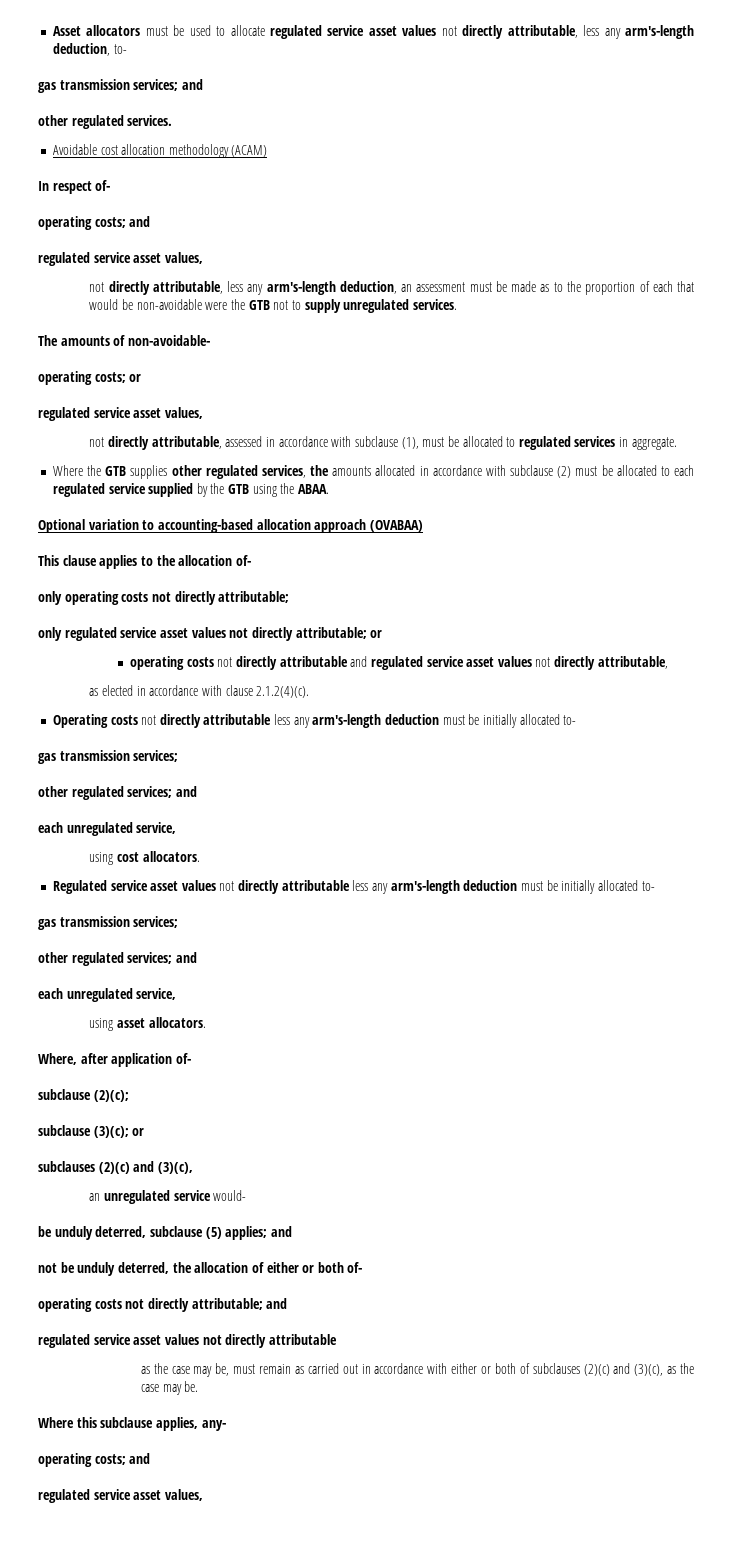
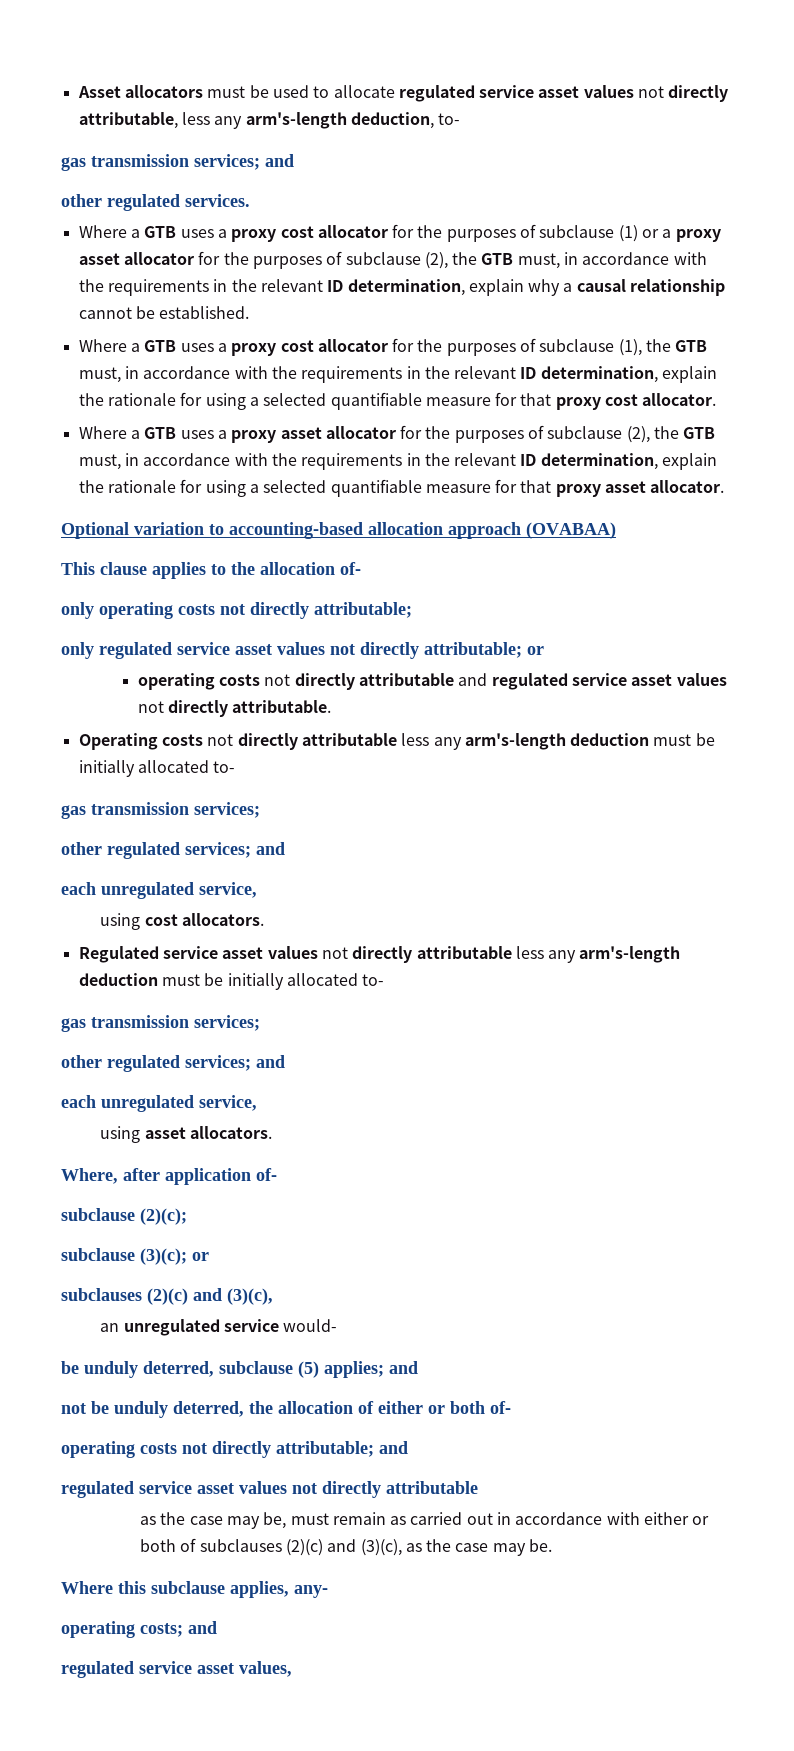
[52,144,268,158] [38,180,111,194] [38,216,151,230] [38,252,203,266] [89,281,694,295] [89,299,457,313] [38,335,210,346] [38,371,142,385] [38,407,203,421] [89,436,677,450] [52,465,694,479] [52,483,330,497] Avoidable cost allocation methodology (ACAM) // In respect of- // operating costs; and // regulated service asset values, // not directly attributable, less any arm's-length deduction, an assessment must be made as to the proportion of each that would be non-avoidable were the GTB not to supply unregulated services. // The amounts of non-avoidable- // operating costs; or // regulated service asset values, // not directly attributable, assessed in accordance with subclause (1), must be allocated to regulated services in aggregate. // Where the GTB supplies other regulated services, the amounts allocated in accordance with subclause (2) must be allocated to each regulated service supplied by the GTB using the ABAA. -> [78,224,721,242] [78,251,707,269] [78,279,726,296] [78,306,250,319] [78,338,708,356] [78,366,718,383] [78,392,717,410] [78,425,716,443] [78,453,718,470] [78,479,725,497] Where a GTB uses a proxy cost allocator for the purposes of subclause (1) or a proxy asset allocator for the purposes of subclause (2), the GTB must, in accordance with the requirements in the relevant ID determination, explain why a causal relationship cannot be established. // Where a GTB uses a proxy cost allocator for the purposes of subclause (1), the GTB must, in accordance with the requirements in the relevant ID determination, explain the rationale for using a selected quantifiable measure for that proxy cost allocator. // Where a GTB uses a proxy asset allocator for the purposes of subclause (2), the GTB must, in accordance with the requirements in the relevant ID determination, explain the rationale for using a selected quantifiable measure for that proxy asset allocator.
[597,656,668,669] [89,685,310,698] attributable, // as elected in accordance with clause 2.1.2(4)(c). -> [232,700,332,713] attributable.

